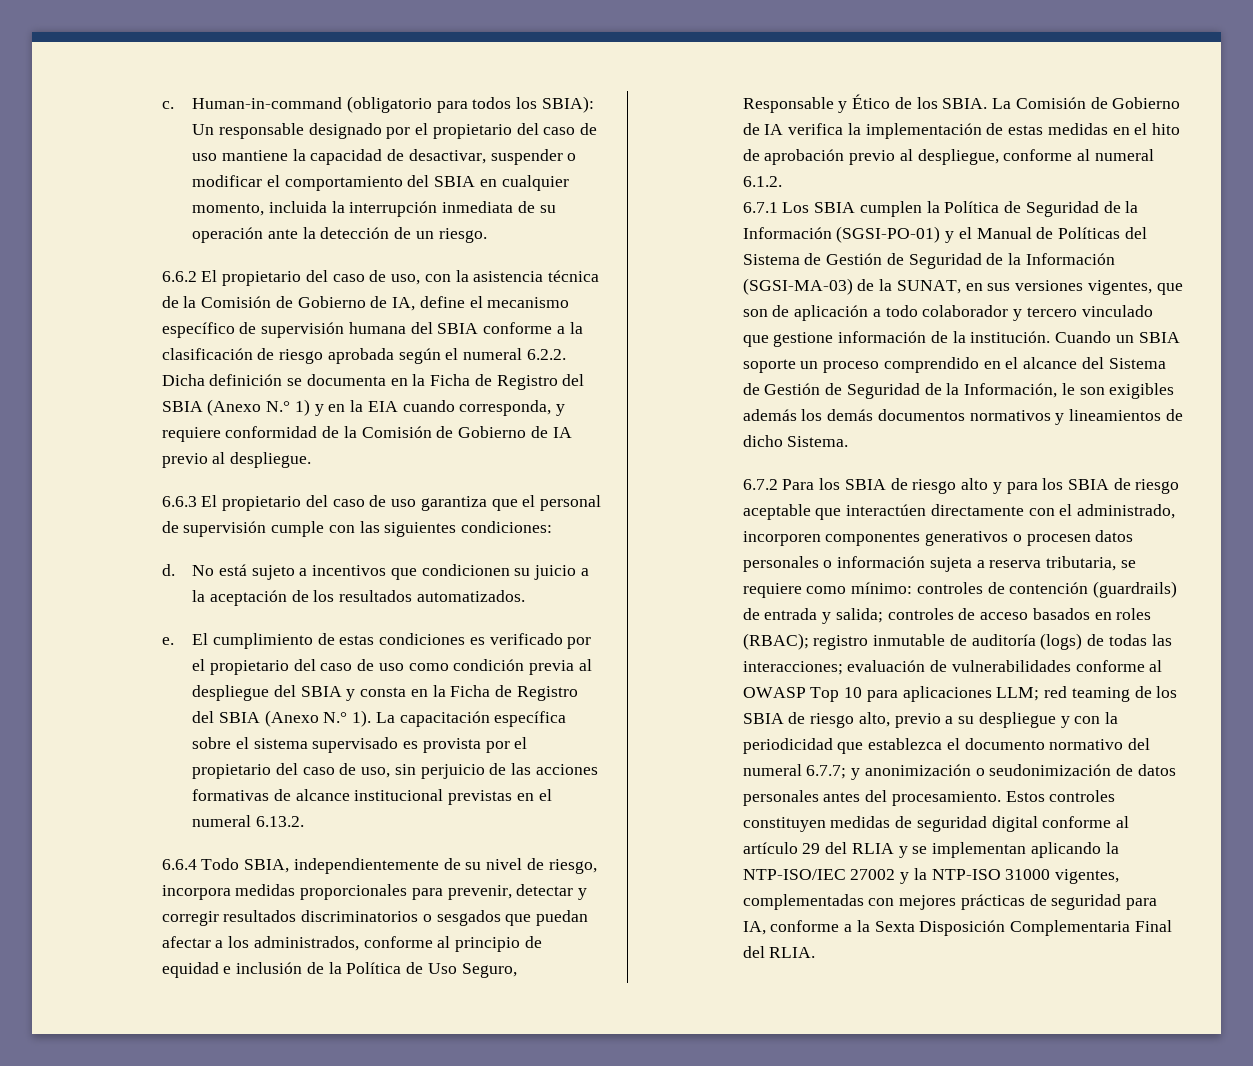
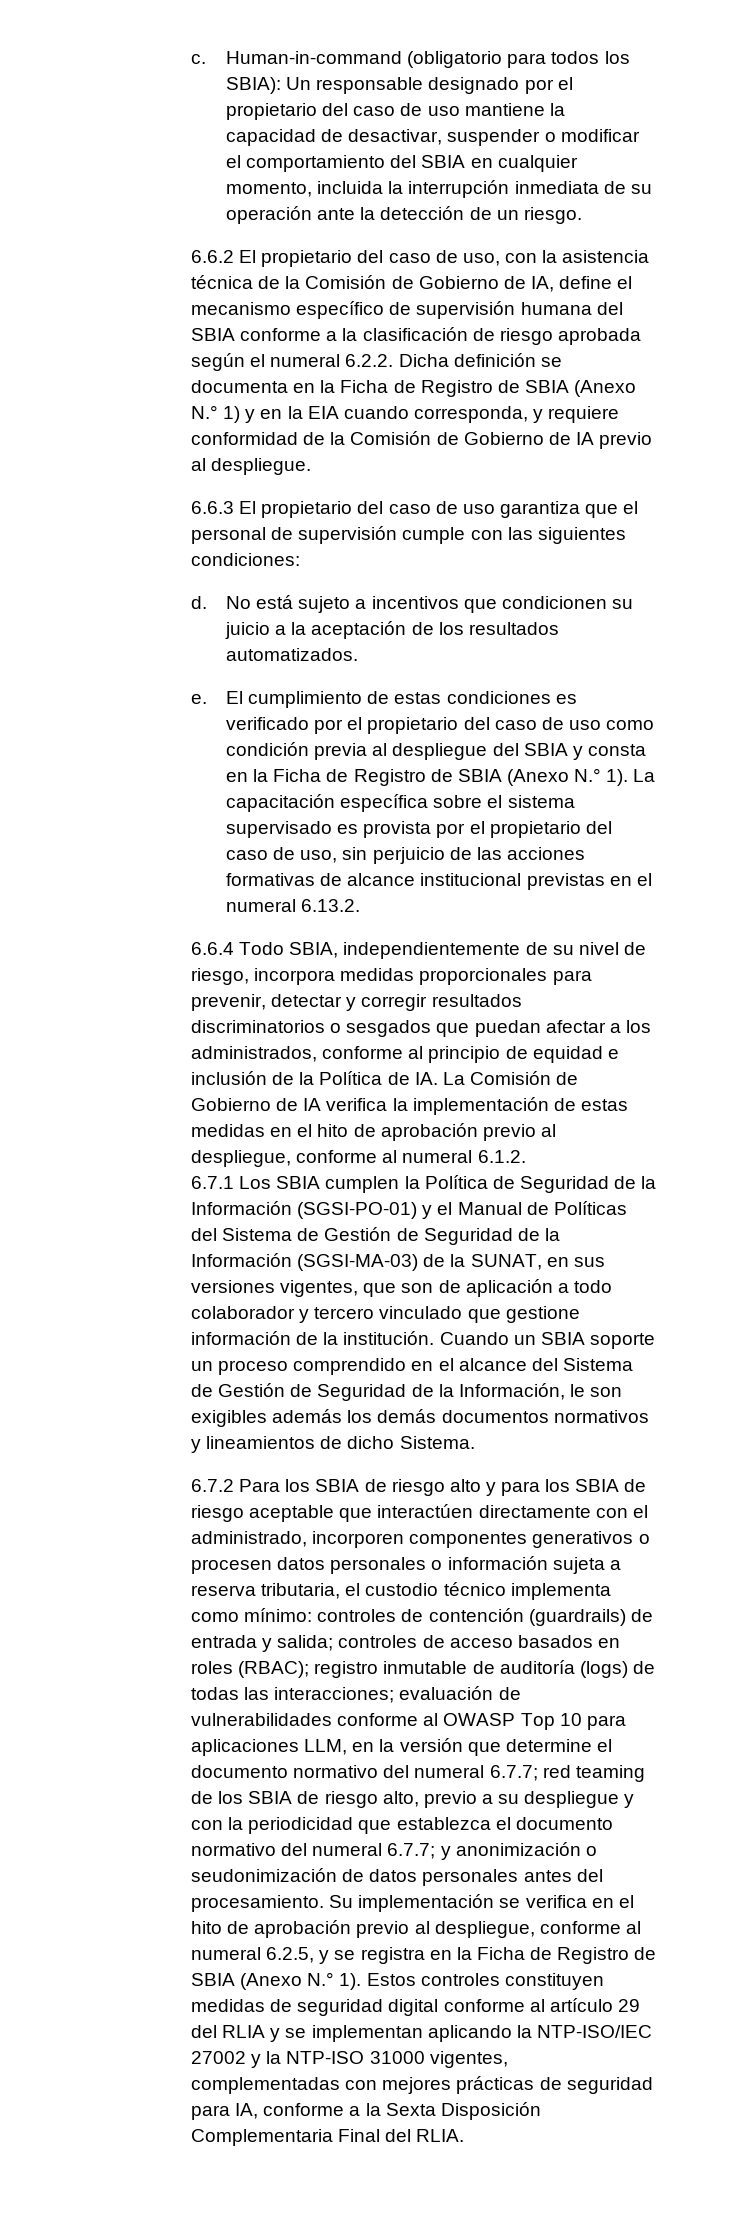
[562,374,585,386] del -> [497,380,520,393] de
[192,711,215,723] del -> [430,769,453,782] de
[427,963,517,978] [742,94,988,113] Uso Seguro, Responsable y Ético de los SBIA. -> [414,1072,438,1085] IA.
[1120,560,1136,568] [742,583,802,598] se requiere -> [345,1582,611,1600] el custodio técnico implementa
[996,687,1040,701] LLM; -> [304,1738,612,1756] [191,1765,538,1781] LLM, en la versión que determine el documento normativo del numeral 6.7.7;
(1001, 798) none -> [329,1894,634,1912] [191,1920,641,1938] [191,1947,657,1964] [191,1972,362,1990] Su implementación se verifica en el hito de aprobación previo al despliegue, conforme al numeral 6.2.5, y se registra en la Ficha de Registro de SBIA (Anexo N.° 1).

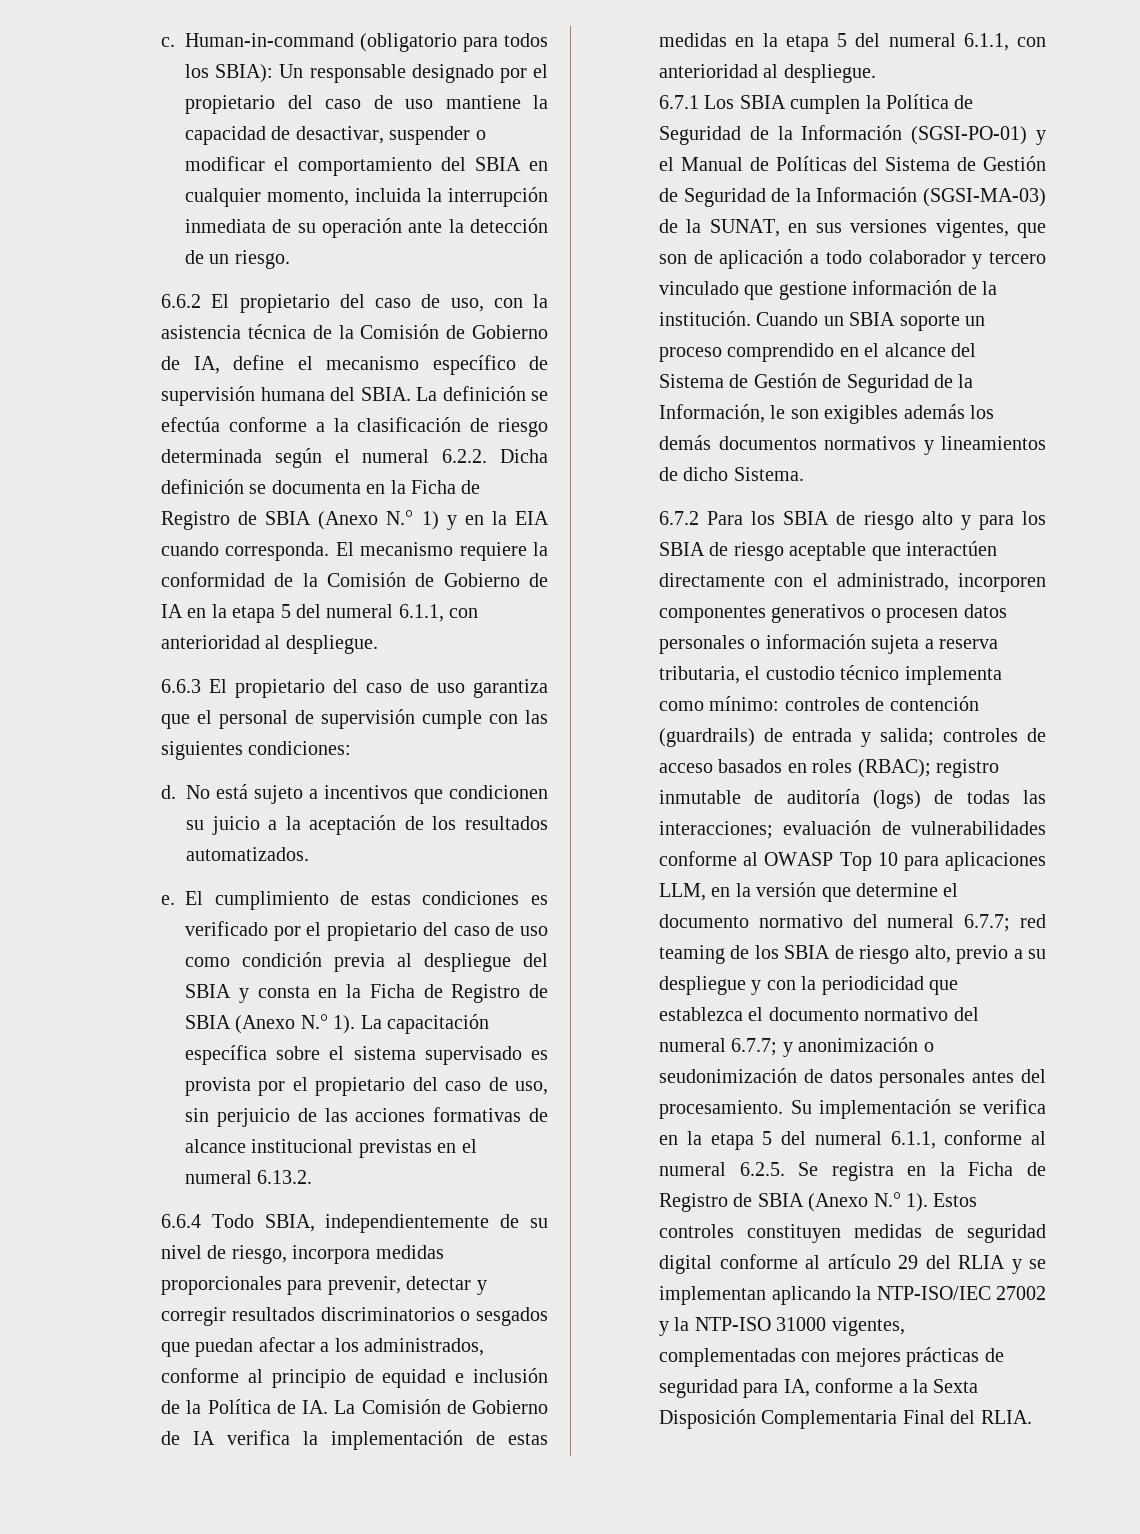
[191,328,236,341] SBIA -> [360,386,548,401] [161,417,221,432] SBIA. La definición se efectúa
[557,328,641,345] aprobada -> [161,449,263,463] determinada
[413,406,620,423] corresponda, y requiere -> [225,542,549,561] corresponda. El mecanismo requiere la
[599,432,653,449] previo -> [187,604,479,623] [161,635,261,649] en la etapa 5 del numeral 6.1.1, con anterioridad
[297,1123,556,1141] [191,1150,526,1167] el hito de aprobación previo al despliegue, conforme al numeral 6.1.2. -> [762,33,1046,52] [659,64,876,83] la etapa 5 del numeral 6.1.1, con anterioridad al despliegue.
[618,1895,634,1908] [191,1920,641,1938] [191,1947,356,1964] el hito de aprobación previo al despliegue, conforme al numeral 6.2.5, y se -> [686,1130,1046,1150] [659,1162,819,1176] la etapa 5 del numeral 6.1.1, conforme al numeral 6.2.5. Se

